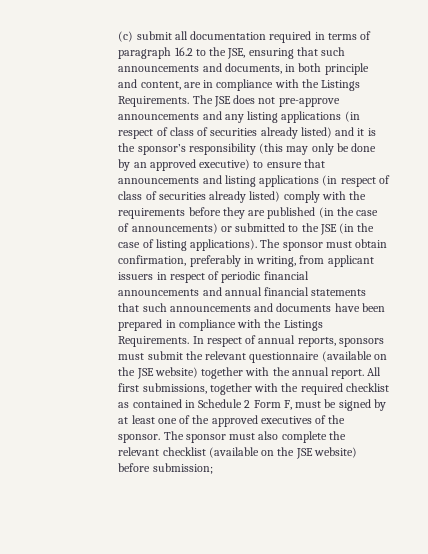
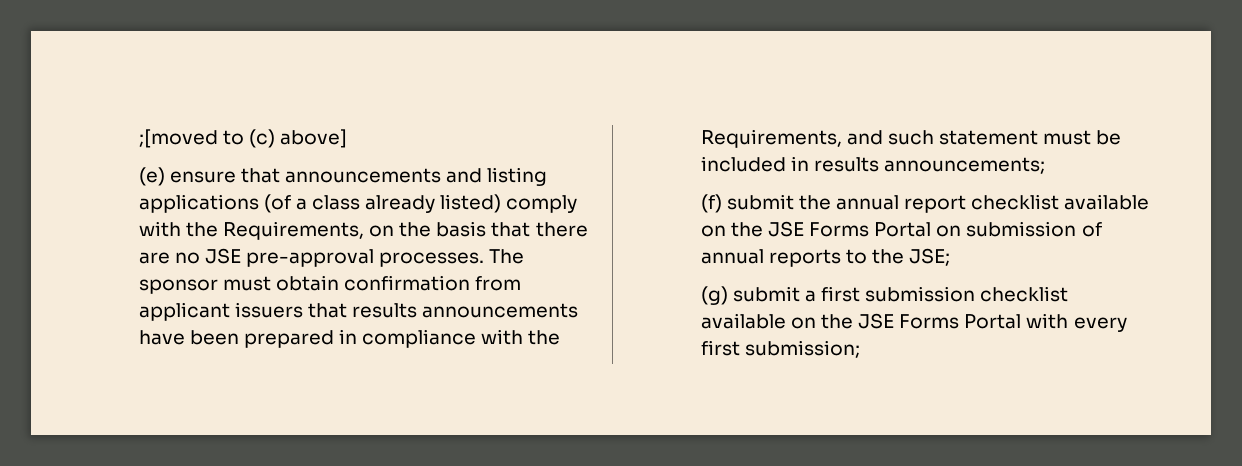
[118,31,372,43] [118,47,346,59] [118,63,369,75] [118,79,361,91] [118,95,340,107] [118,111,360,123] [118,127,376,139] [118,143,377,155] [118,159,264,171] (c) submit all documentation required in terms of paragraph 16.2 to the JSE, ensuring that such announcements and documents, in both principle and content, are in compliance with the Listings Requirements. The JSE does not pre-approve announcements and any listing applications (in respect of class of securities already listed) and it is the sponsor’s responsibility (this may only be done by an approved executive) to -> [138,129,348,148] [138,167,165,186] ;[moved to (c) above] // (e)
[322,175,390,187] [118,191,206,200] (in respect of class of securities -> [263,194,361,213] (of a class
[118,207,379,219] [118,223,375,235] [118,239,388,251] [118,255,374,267] [118,271,309,283] [118,287,367,296] [118,303,332,312] requirements before they are published (in the case of announcements) or submitted to the JSE (in the case of listing applications). The sponsor must obtain confirmation, preferably in writing, from applicant issuers in respect of periodic financial announcements and annual financial statements that such announcements and documents -> [222,221,588,240] [138,248,525,267] [138,275,522,294] [138,302,579,321] Requirements, on the basis that there are no JSE pre-approval processes. The sponsor must obtain confirmation from applicant issuers that results announcements
[283,320,323,331] [118,335,384,347] [118,351,387,363] [118,367,382,379] [118,383,389,395] [118,399,386,411] [118,415,346,427] [118,431,346,443] [118,447,357,459] [118,463,151,472] Listings Requirements. In respect of annual reports, sponsors must submit the relevant questionnaire (available on the JSE website) together with the annual report. All first submissions, together with the required checklist as contained in Schedule 2 Form F, must be signed by at least one of the approved executives of the sponsor. The sponsor must also complete the relevant checklist (available on the JSE website) before -> [700,129,1122,148] [700,156,1046,174] [700,194,1150,213] [700,221,1102,237] [700,248,951,267] [700,286,1069,305] [700,313,1127,332] [700,340,740,356] Requirements, and such statement must be included in results announcements; // (f) submit the annual report checklist available on the JSE Forms Portal on submission of annual reports to the JSE; // (g) submit a first submission checklist available on the JSE Forms Portal with every first

